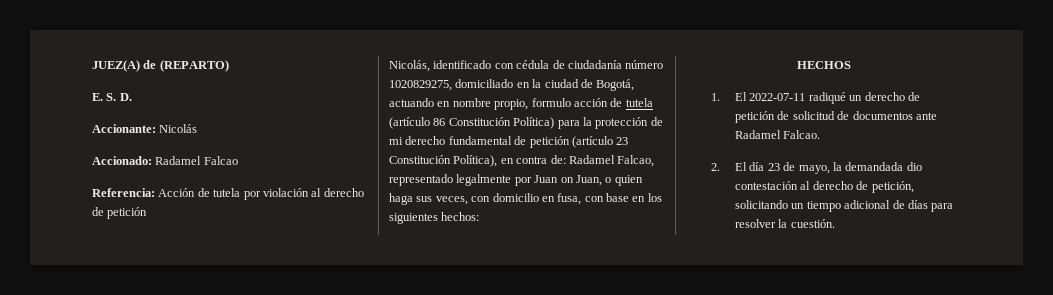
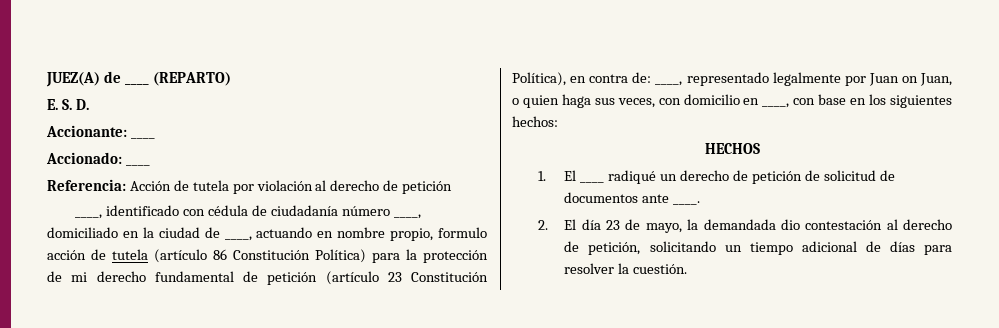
(157, 64) none -> [124,83,149,85] ____
[159,124,198,133] Nicolás -> [130,137,155,139] ____
[155,156,238,165] Radamel Falcao -> [125,164,150,166] ____
[389,60,430,72] Nicolás, -> [75,214,103,219] ____,
[389,80,452,91] 1020829275, -> [393,214,421,219] ____,
[596,79,635,91] Bogotá, -> [224,236,252,241] ____,
[568,155,655,167] Radamel Falcao, -> [655,81,683,86] ____,
[557,193,582,205] fusa, -> [762,103,790,108] ____,
[749,93,806,101] 2022-07-11 -> [580,181,605,183] ____
[735,130,821,139] Radamel Falcao. -> [673,201,701,205] ____.

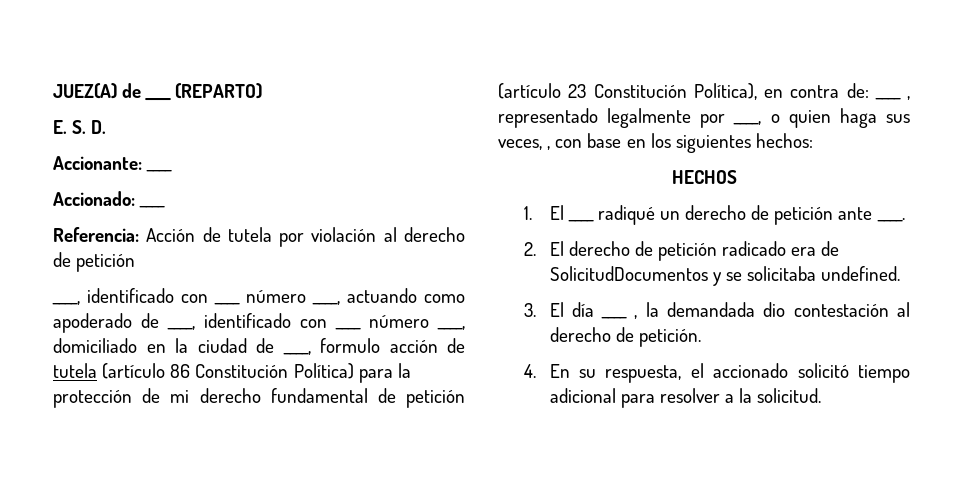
[208,205,339,216] cédula de ciudadanía -> [214,303,240,305] [246,288,465,305] [53,313,327,333] [335,328,361,330] ____ número ____, actuando como apoderado de ____, identificado con ____
[256,227,434,241] actuando en nombre propio, -> (311, 353) none
[655,81,683,86] ____, -> [874,96,910,100] ____ ,
[868,73,953,86] Juan on Juan, -> [733,121,762,125] ____,
[658,94,790,108] con domicilio en ____, -> [547,146,551,150] ,
[804,170,895,181] [564,192,639,203] de solicitud de documentos -> (834, 216) none
[581,219,682,233] día 23 de mayo, -> [568,241,840,261] [549,266,901,286] [523,302,594,317] [601,315,638,319] derecho de petición radicado era de SolicitudDocumentos y se solicitaba undefined. // 3. El día ____ ,
[588,241,953,255] [564,263,688,274] petición, solicitando un tiempo adicional de días para resolver la cuestión. -> [638,329,701,347] [523,363,910,383] [549,388,822,408] petición. // 4. En su respuesta, el accionado solicitó tiempo adicional para resolver a la solicitud.

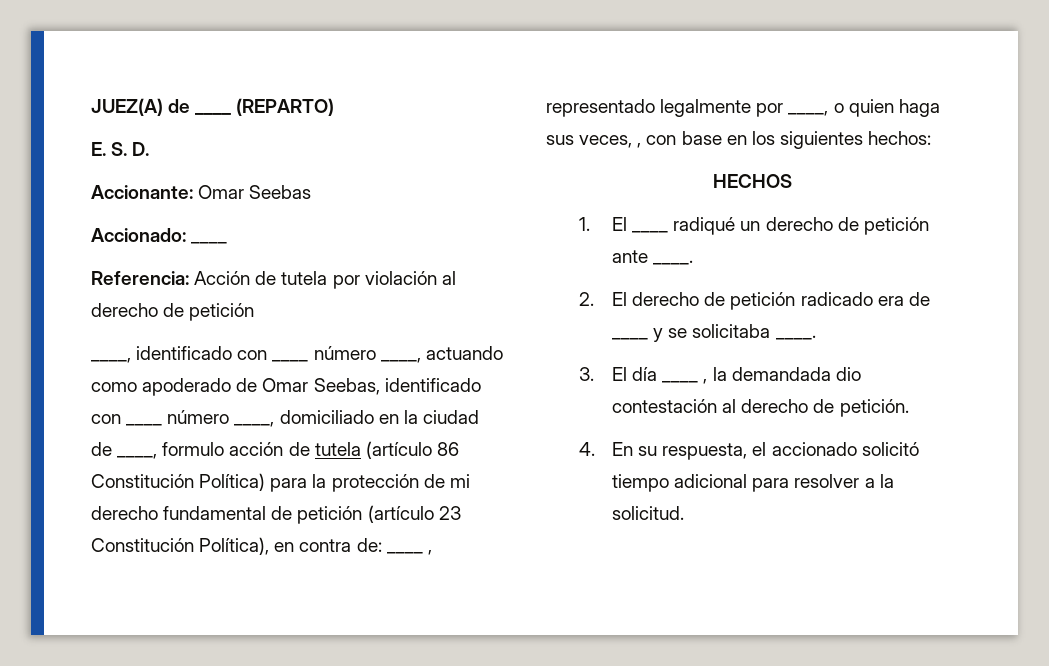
[146,170,173,172] ____ -> [198,185,312,199] Omar Seebas
[167,326,195,330] ____, -> [262,378,380,395] Omar Seebas,
[549,266,708,281] SolicitudDocumentos -> [612,338,649,340] ____
[821,266,901,281] undefined. -> [775,335,816,340] ____.

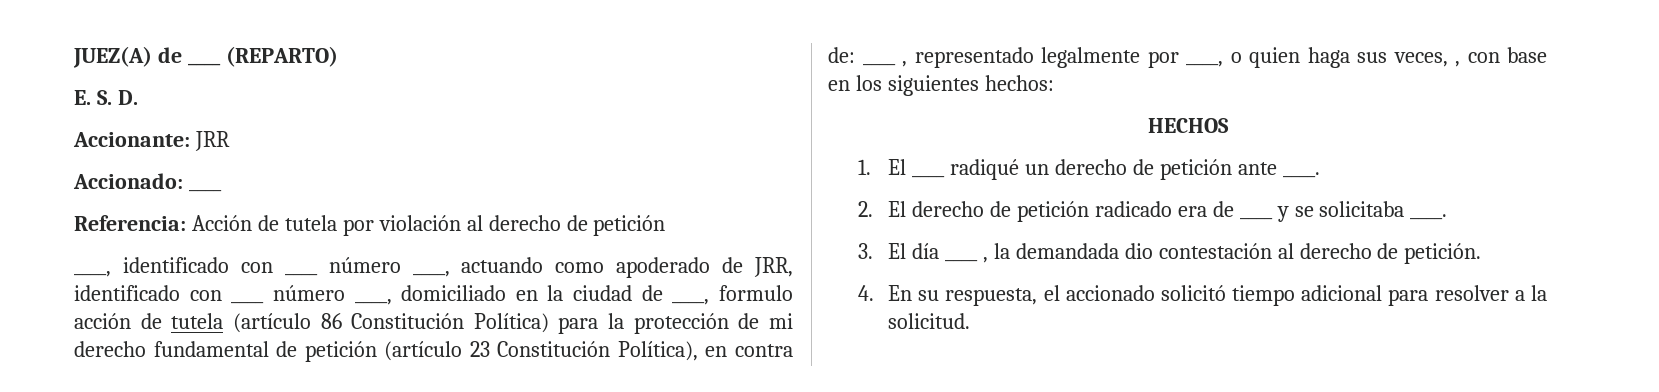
[198,185,312,199] Omar Seebas -> [194,131,230,151] JRR
[262,378,380,395] Omar Seebas, -> [753,257,793,277] JRR,

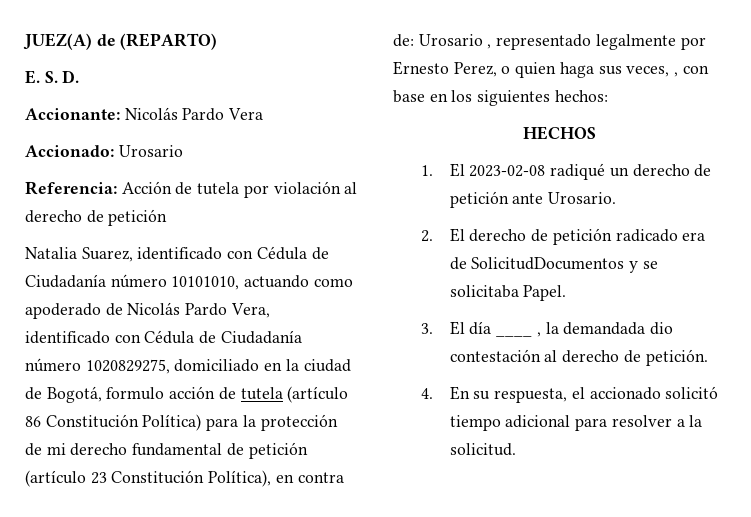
[187,63,221,66] ____ -> (116, 40) none
[194,131,230,151] JRR -> [124,107,264,121] Nicolás Pardo Vera
[188,189,222,192] ____ -> [118,145,183,157] Urosario
[74,257,273,277] [284,273,318,276] [328,257,793,278] [74,285,222,301] [231,301,265,304] [272,285,392,305] ____, identificado con ____ número ____, actuando como apoderado de JRR, identificado con ____ número ____, -> [25,246,329,262] [25,274,353,290] [25,302,270,319] [25,330,302,344] [25,358,170,374] Natalia Suarez, identificado con Cédula de Ciudadanía número 10101010, actuando como apoderado de Nicolás Pardo Vera, identificado con Cédula de Ciudadanía número 1020829275,
[672,299,710,305] ____, -> [46,386,102,403] Bogotá,
[862,63,896,66] ____ -> [418,34,483,46] Urosario
[1186,61,1223,67] ____, -> [393,61,497,77] Ernesto Perez,
[912,175,946,178] ____ -> [469,165,546,177] 2023-02-08
[1282,172,1320,178] ____. -> [548,192,617,204] Urosario.
[1239,217,1273,220] ____ -> [471,257,625,270] SolicitudDocumentos
[1410,214,1448,220] ____. -> [523,285,567,301] Papel.

